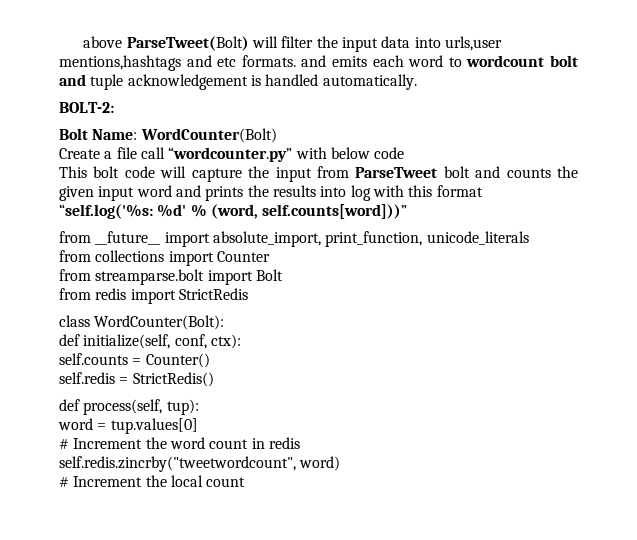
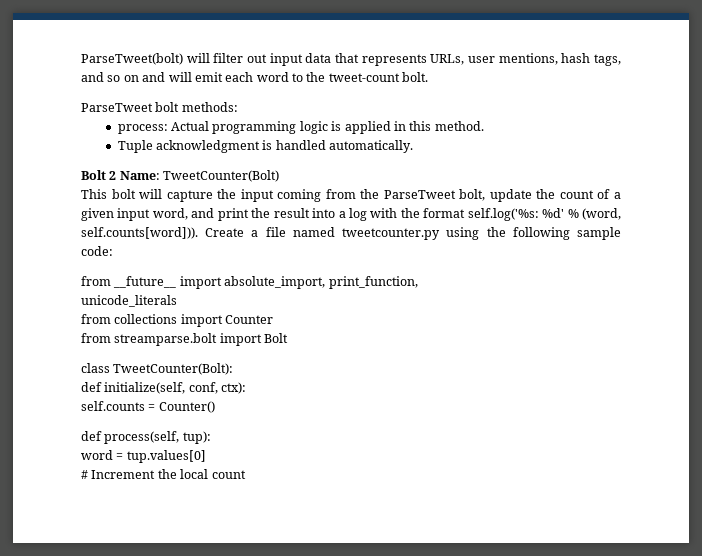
[83,36,249,51] above ParseTweet(Bolt) -> [81,53,183,65] ParseTweet(bolt)
[316,36,338,48] the -> [247,54,267,63] out
[414,36,502,51] [59,55,579,71] [59,74,248,90] into urls,user mentions,hashtags and etc formats. and emits each word to wordcount bolt and tuple acknowledgement -> [335,53,622,66] [81,72,429,82] [81,102,238,112] [117,121,484,134] [117,140,261,153] that represents URLs, user mentions, hash tags, and so on and will emit each word to the tweet-count bolt. // ParseTweet bolt methods: // process: Actual programming logic is applied in this method. // Tuple acknowledgment
[59,102,114,113] [59,128,277,143] [59,147,405,162] // BOLT-2: // Bolt Name: WordCounter(Bolt) // Create a file call “wordcounter.py” with below code -> [81,170,280,182] // Bolt 2 Name: TweetCounter(Bolt)
[124,166,155,178] code -> (136, 194) none
[316,166,579,178] [59,185,483,201] [59,204,408,219] from ParseTweet bolt and counts the given input word and prints the results into log with this format “self.log('%s: %d' % (word, self.counts[word]))” -> [277,189,622,202] [81,208,621,221] [81,227,621,240] [81,246,113,256] coming from the ParseTweet bolt, update the count of a given input word, and print the result into a log with the format self.log('%s: %d' % (word, self.counts[word])). Create a file named tweetcounter.py using the following sample code:
(423, 239) none -> (418, 282) //
[59,288,248,304] // from redis import StrictRedis -> (289, 338) none
[94,315,225,330] WordCounter(Bolt): -> [113,363,234,375] TweetCounter(Bolt):
[59,372,214,387] // self.redis = StrictRedis() -> (215, 407) none
[59,437,300,449] [59,456,341,472] // # Increment the word count in redis // self.redis.zincrby("tweetwordcount", word) -> (206, 456) none

